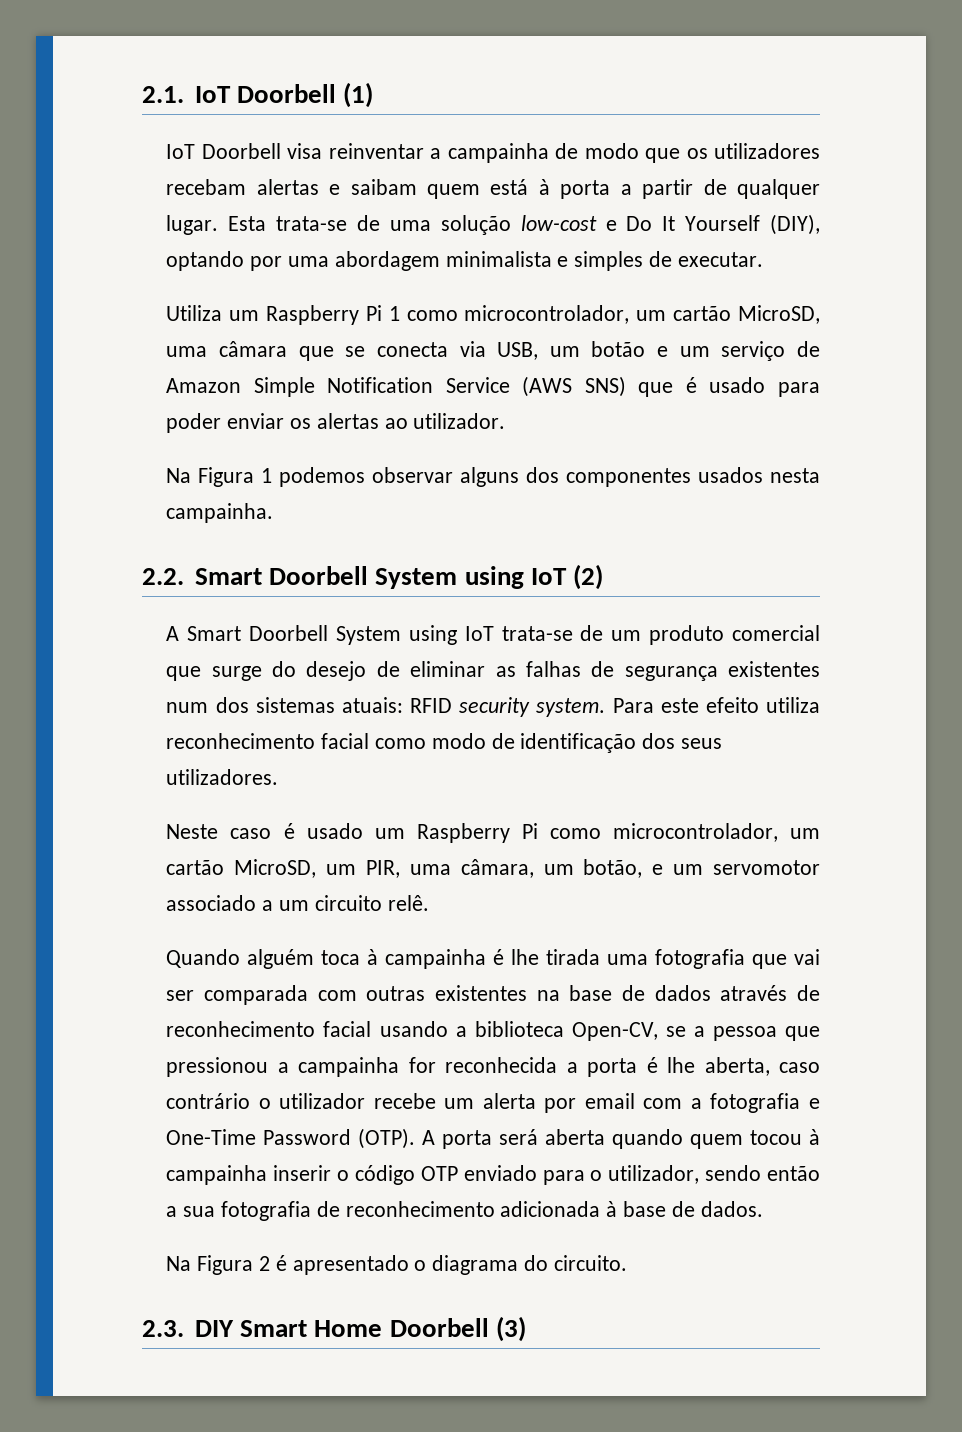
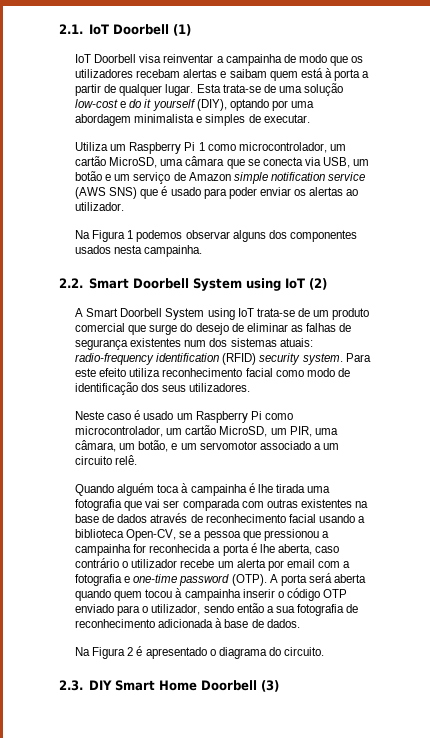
[626,215,761,231] Do It Yourself -> [129,99,196,111] do it yourself
[253,377,510,397] Simple Notification Service -> [233,172,365,184] simple notification service
[410,698,453,713] RFID -> [75,353,257,365] radio-frequency identification (RFID)
[166,1129,352,1145] One-Time Password -> [133,574,230,586] one-time password

